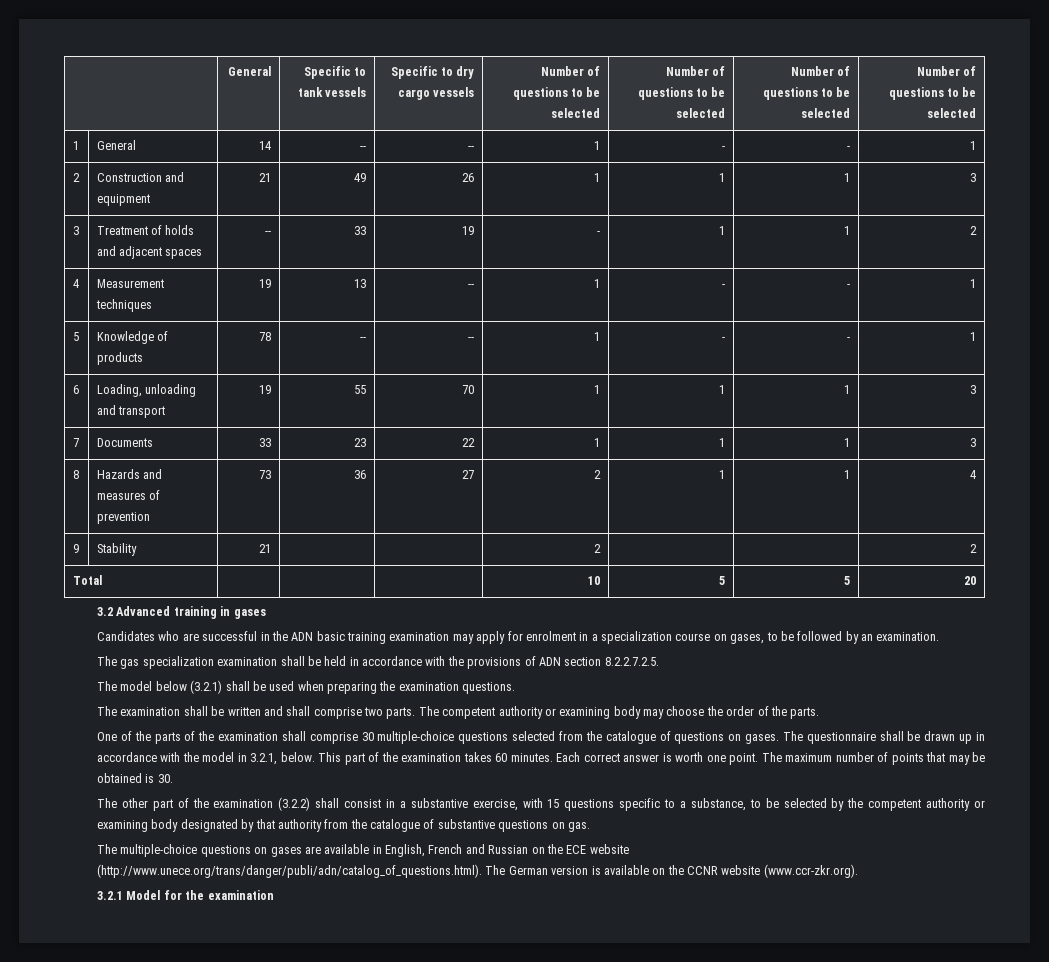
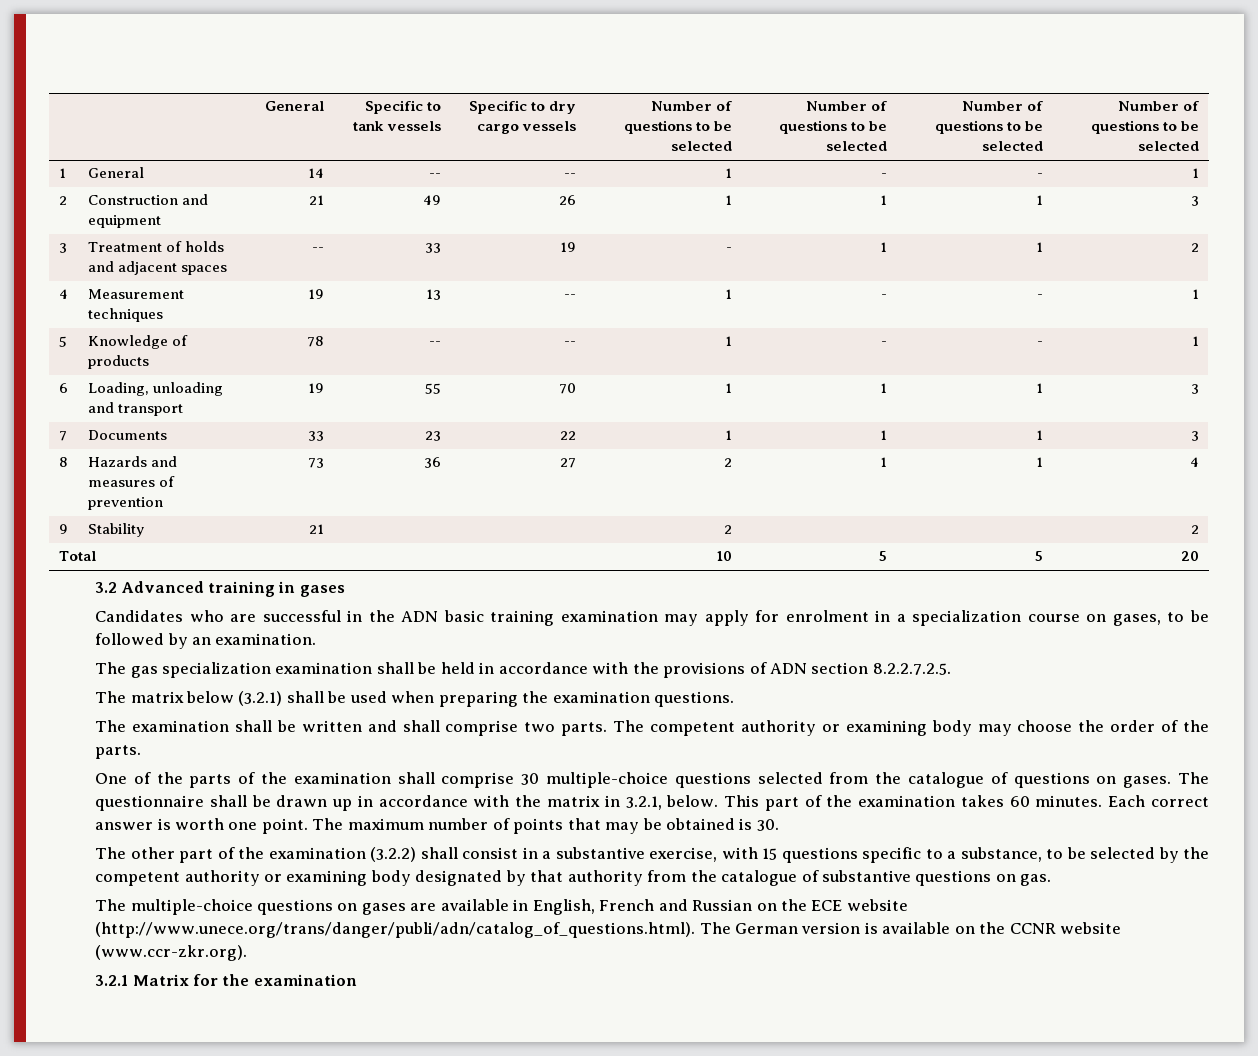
[120,681,153,691] model -> [130,691,184,703] matrix
[202,752,235,762] model -> [547,795,601,807] matrix
[126,890,161,900] Model -> [132,974,189,986] Matrix

